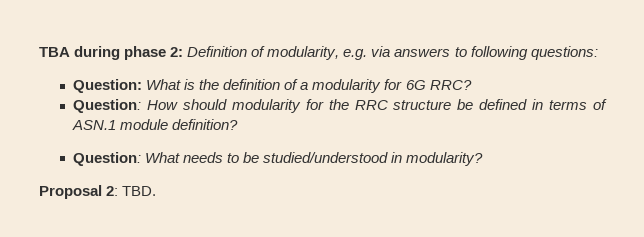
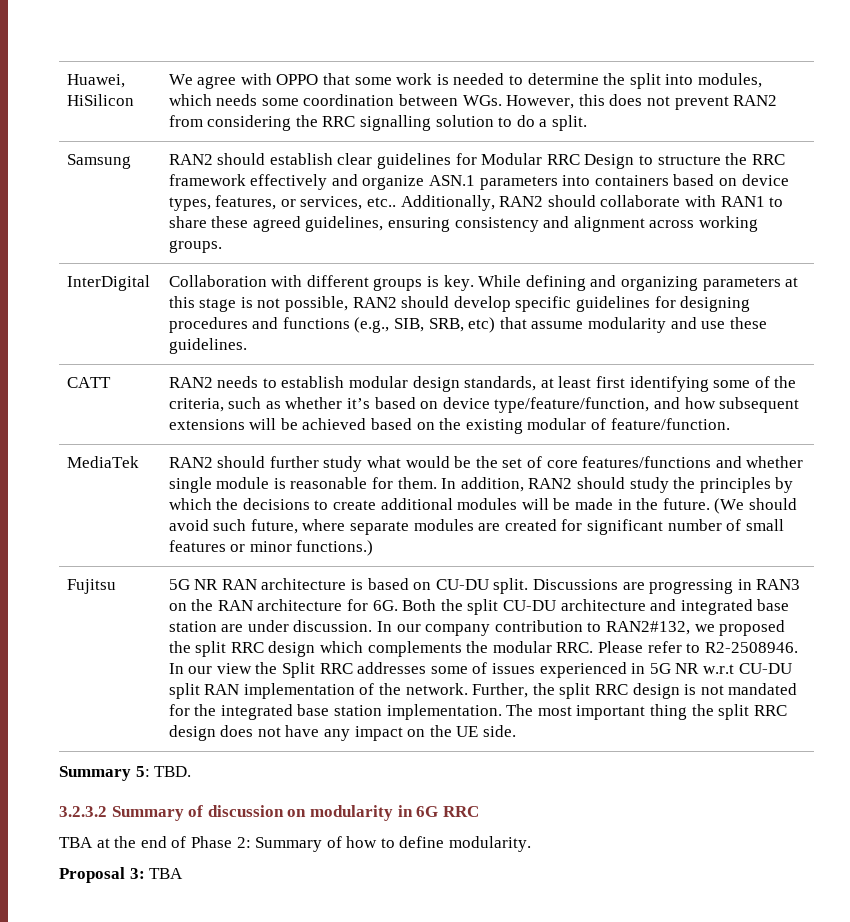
[39,46,598,60] [73,79,472,93] [73,99,608,113] [72,119,239,130] [73,152,484,166] TBA during phase 2: Definition of modularity, e.g. via answers to following questions: // Question: What is the definition of a modularity for 6G RRC? // Question: How should modularity for the RRC structure be defined in terms of ASN.1 module definition? // Question: What needs to be studied/understood in modularity? -> [66,74,125,88] [66,94,134,106] [168,73,762,89] [168,94,778,110] [168,115,588,131] [66,154,131,169] [168,153,785,169] [168,174,789,190] [168,195,784,211] [168,216,759,232] [168,240,222,253] [66,275,150,291] [168,275,799,291] [168,296,751,312] [168,317,767,333] [168,338,247,354] [66,377,111,388] [168,376,797,392] [168,397,800,413] [168,418,730,434] [66,456,139,468] [168,456,804,472] [168,477,794,493] [168,498,797,514] [168,519,784,535] [168,540,374,556] [66,579,116,594] [168,578,801,594] [168,599,790,615] [168,620,786,636] [168,641,798,657] [168,662,792,678] [168,683,798,699] [168,704,787,720] [168,725,517,741] [59,766,192,781] [59,805,479,821] [59,836,532,852] Huawei, HiSilicon | We agree with OPPO that some work is needed to determine the split into modules, which needs some coordination between WGs. However, this does not prevent RAN2 from considering the RRC signalling solution to do a split. // Samsung | RAN2 should establish clear guidelines for Modular RRC Design to structure the RRC framework effectively and organize ASN.1 parameters into containers based on device types, features, or services, etc.. Additionally, RAN2 should collaborate with RAN1 to share these agreed guidelines, ensuring consistency and alignment across working groups. // InterDigital | Collaboration with different groups is key. While defining and organizing parameters at this stage is not possible, RAN2 should develop specific guidelines for designing procedures and functions (e.g., SIB, SRB, etc) that assume modularity and use these guidelines. // CATT | RAN2 needs to establish modular design standards, at least first identifying some of the criteria, such as whether it’s based on device type/feature/function, and how subsequent extensions will be achieved based on the existing modular of feature/function. // MediaTek | RAN2 should further study what would be the set of core features/functions and whether single module is reasonable for them. In addition, RAN2 should study the principles by which the decisions to create additional modules will be made in the future. (We should avoid such future, where separate modules are created for significant number of small features or minor functions.) // Fujitsu | 5G NR RAN architecture is based on CU-DU split. Discussions are progressing in RAN3 on the RAN architecture for 6G. Both the split CU-DU architecture and integrated base station are under discussion. In our company contribution to RAN2#132, we proposed the split RRC design which complements the modular RRC. Please refer to R2-2508946. In our view the Split RRC addresses some of issues experienced in 5G NR w.r.t CU-DU split RAN implementation of the network. Further, the split RRC design is not mandated for the integrated base station implementation. The most important thing the split RRC design does not have any impact on the UE side. // Summary 5: TBD. // 3.2.3.2 Summary of discussion on modularity in 6G RRC // TBA at the end of Phase 2: Summary of how to define modularity.
[106,186,157,196] 2: TBD. -> [129,868,184,879] 3: TBA

